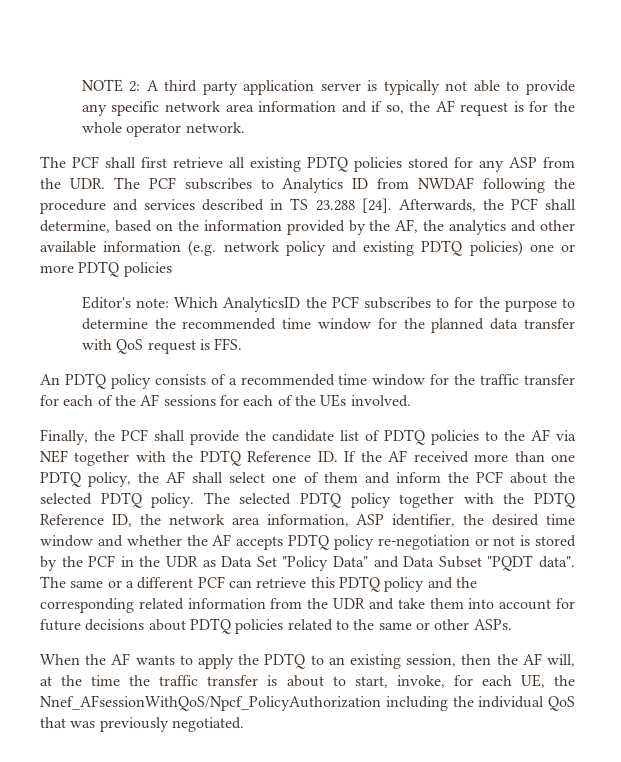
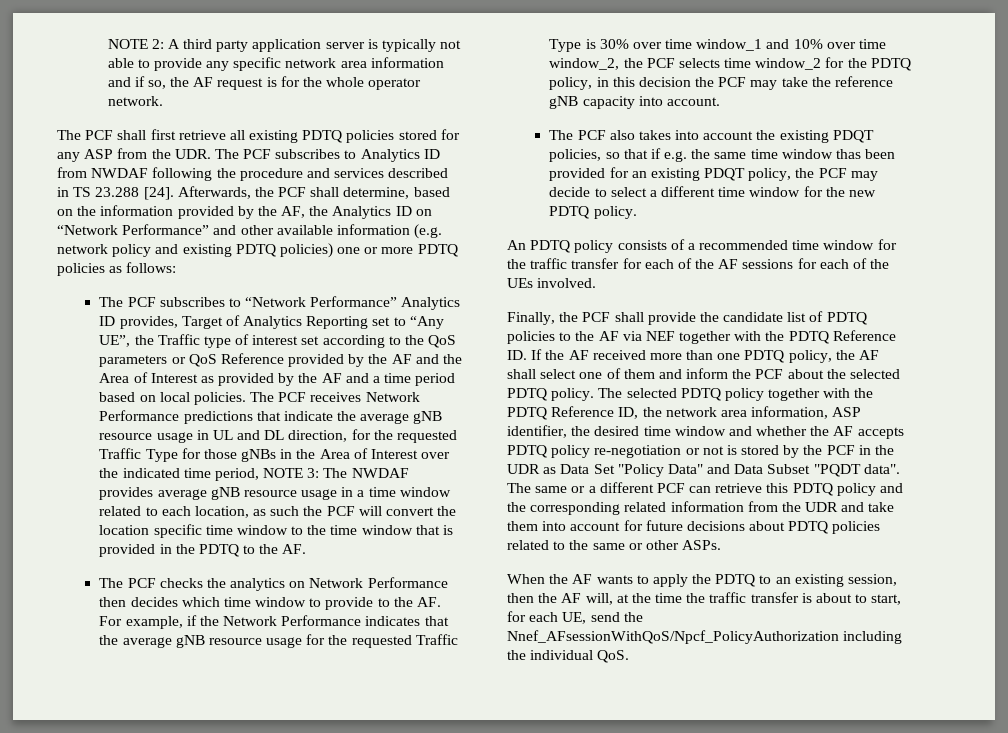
[449,220,507,235] analytics -> [332,206,432,219] [57,224,210,235] Analytics ID on “Network Performance”
[81,296,575,312] [81,318,575,333] [81,338,243,354] // Editor's note: Which AnalyticsID the PCF subscribes to for the purpose to determine the recommended time window for the planned data transfer with QoS request is FFS. -> [109,262,177,273] [99,296,461,310] [99,315,444,329] [99,334,457,348] [99,353,462,367] [99,372,456,386] [99,392,420,405] [99,410,443,424] [99,429,457,443] [99,448,451,462] [99,468,409,481] [99,487,451,500] [99,506,457,518] [99,524,453,538] [99,544,307,557] [99,577,448,591] [99,597,441,610] [99,615,449,629] [99,634,458,648] [549,39,886,52] [549,57,911,71] [549,76,893,90] [549,96,720,109] [549,130,874,143] [549,148,896,162] [549,167,878,181] [549,186,876,197] [549,206,637,219] as follows: // The PCF subscribes to “Network Performance” Analytics ID provides, Target of Analytics Reporting set to “Any UE”, the Traffic type of interest set according to the QoS parameters or QoS Reference provided by the AF and the Area of Interest as provided by the AF and a time period based on local policies. The PCF receives Network Performance predictions that indicate the average gNB resource usage in UL and DL direction, for the requested Traffic Type for those gNBs in the Area of Interest over the indicated time period, NOTE 3: The NWDAF provides average gNB resource usage in a time window related to each location, as such the PCF will convert the location specific time window to the time window that is provided in the PDTQ to the AF. // The PCF checks the analytics on Network Performance then decides which time window to provide to the AF. For example, if the Network Performance indicates that the average gNB resource usage for the requested Traffic Type is 30% over time window_1 and 10% over time window_2, the PCF selects time window_2 for the PDTQ policy, in this decision the PCF may take the reference gNB capacity into account. // The PCF also takes into account the existing PDQT policies, so that if e.g. the same time window thas been provided for an existing PDQT policy, the PCF may decide to select a different time window for the new PDTQ policy.
[396,675,445,688] invoke, -> (902, 599) none
(545, 681) none -> [590,612,620,622] send
[548,696,575,711] [40,717,244,732] QoS that was previously negotiated. -> [597,650,630,663] QoS.

